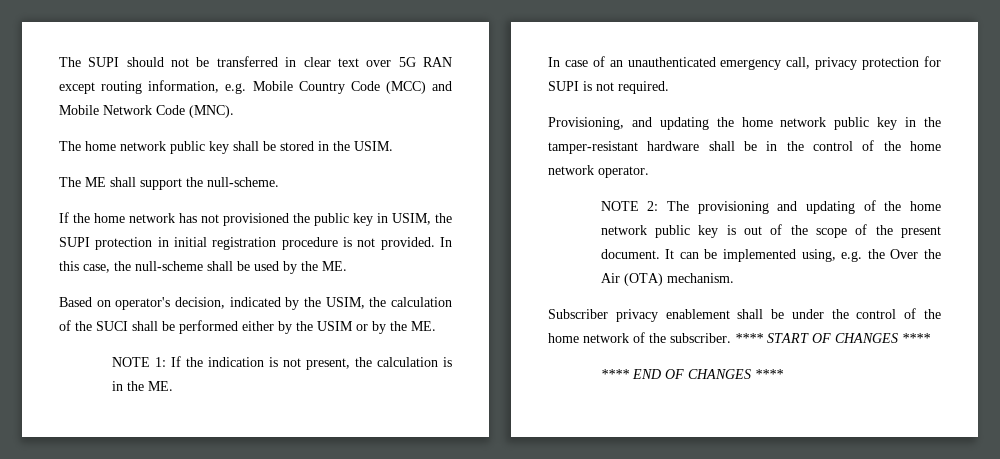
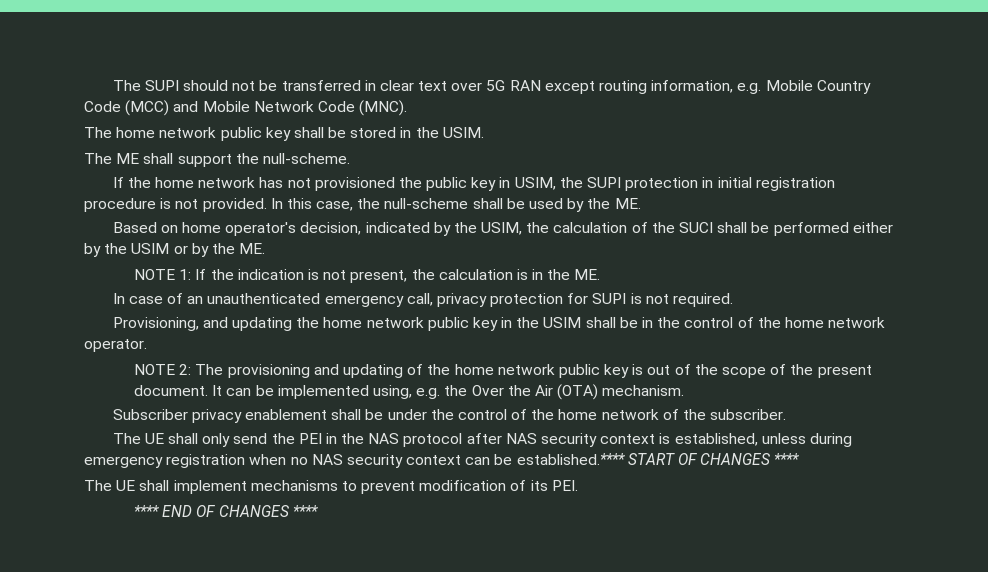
(111, 303) none -> [181,222,221,233] home
[548,141,700,154] tamper-resistant hardware -> [543,317,582,328] USIM
[735,333,930,343] **** START OF CHANGES **** -> [112,433,852,447] [84,453,800,468] [84,480,578,494] // The UE shall only send the PEI in the NAS protocol after NAS security context is established, unless during emergency registration when no NAS security context can be established.**** START OF CHANGES **** // The UE shall implement mechanisms to prevent modification of its PEI.

